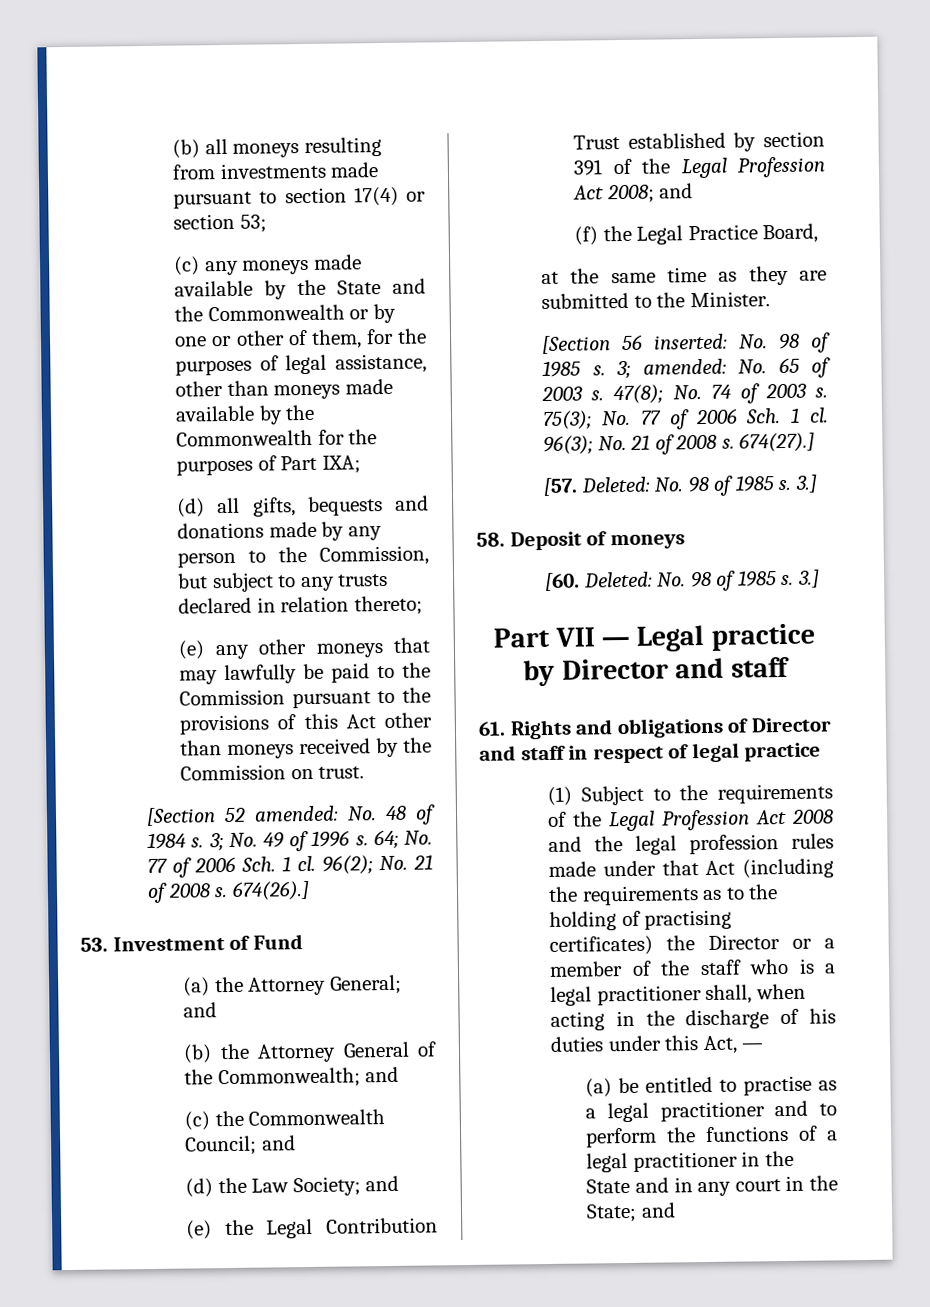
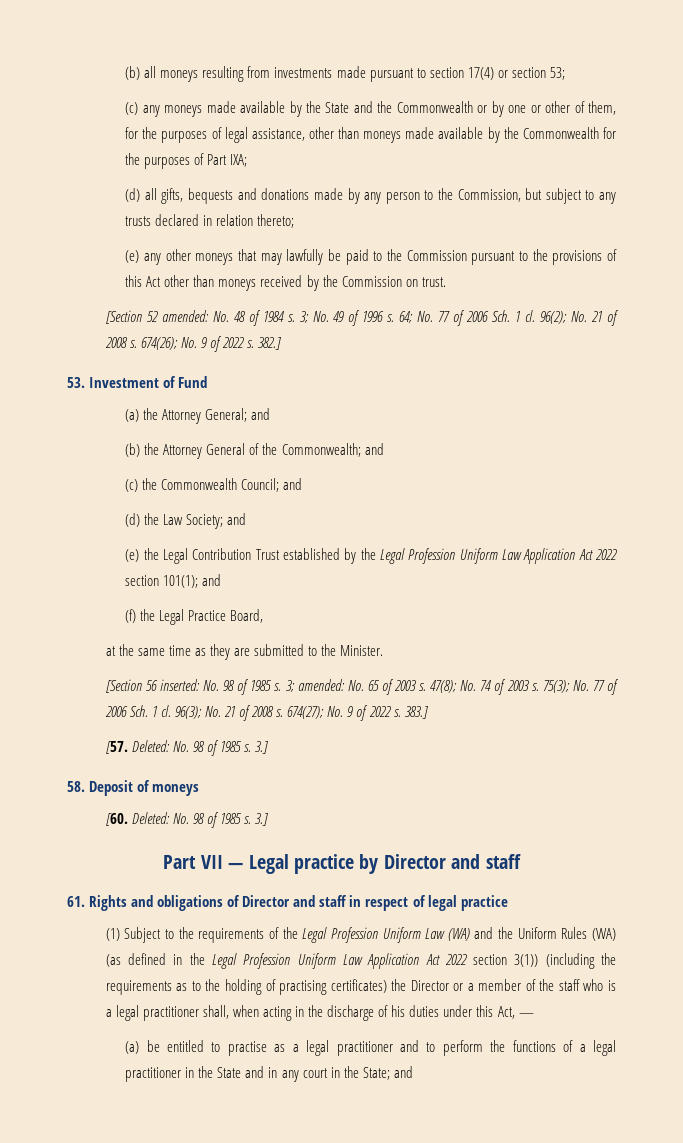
[231,880,310,901] 674(26).] -> [140,336,282,352] 674(26); No. 9 of 2022 s. 382.]
[763,131,825,148] [573,156,826,179] [573,184,655,204] section 391 of the Legal Profession Act 2008; -> [360,548,617,564] [125,575,199,588] the Legal Profession Uniform Law Application Act 2022 section 101(1);
[739,432,816,453] 674(27).] -> [287,705,428,721] 674(27); No. 9 of 2022 s. 383.]
[755,809,834,825] [548,833,834,855] [548,860,736,877] Act 2008 and the legal profession rules made under that Act -> [382,927,616,943] [105,953,539,969] Uniform Law (WA) and the Uniform Rules (WA) (as defined in the Legal Profession Uniform Law Application Act 2022 section 3(1))

